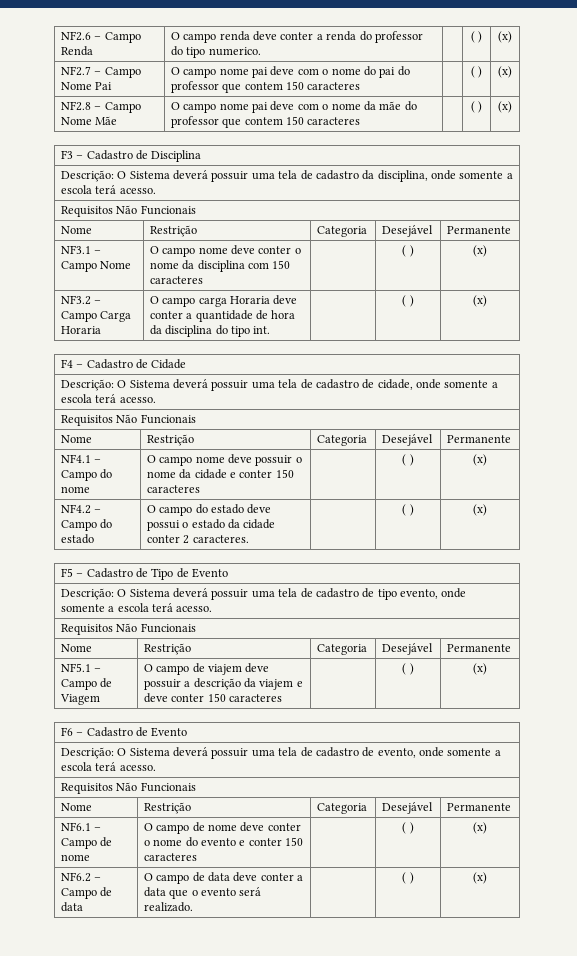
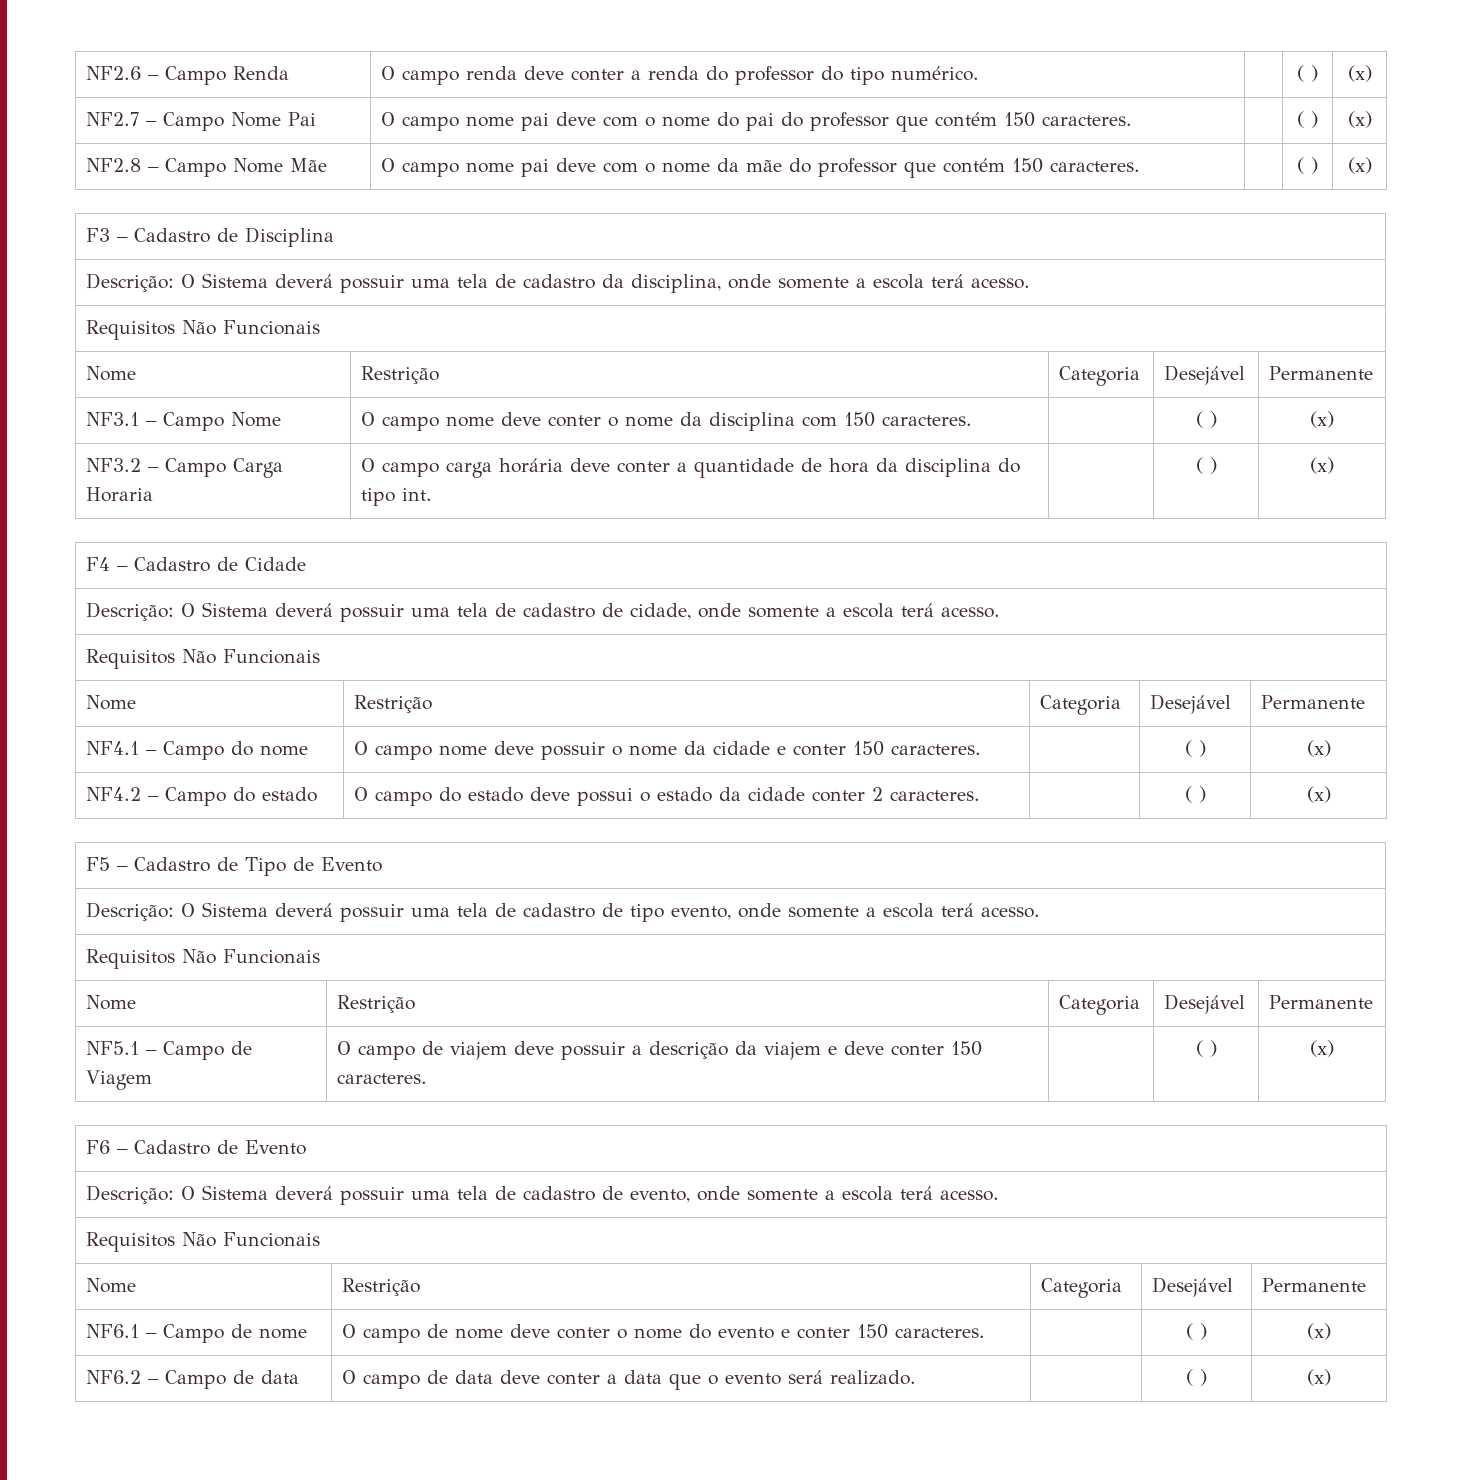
[208,47,261,56] numerico. -> [891,66,980,81] numérico.
[244,81,361,90] contem 150 caracteres -> [935,112,1133,127] contém 150 caracteres.
[244,116,361,125] contem 150 caracteres -> [943,158,1141,173] contém 150 caracteres.
[149,276,203,284] caracteres -> [882,415,973,426] caracteres.
[230,296,271,304] Horaria -> [499,458,564,473] horária
[146,485,200,493] caracteres -> [891,744,982,755] caracteres.
[229,694,283,702] caracteres -> [337,1073,428,1084] caracteres.
[143,853,197,861] caracteres -> [895,1327,986,1338] caracteres.

